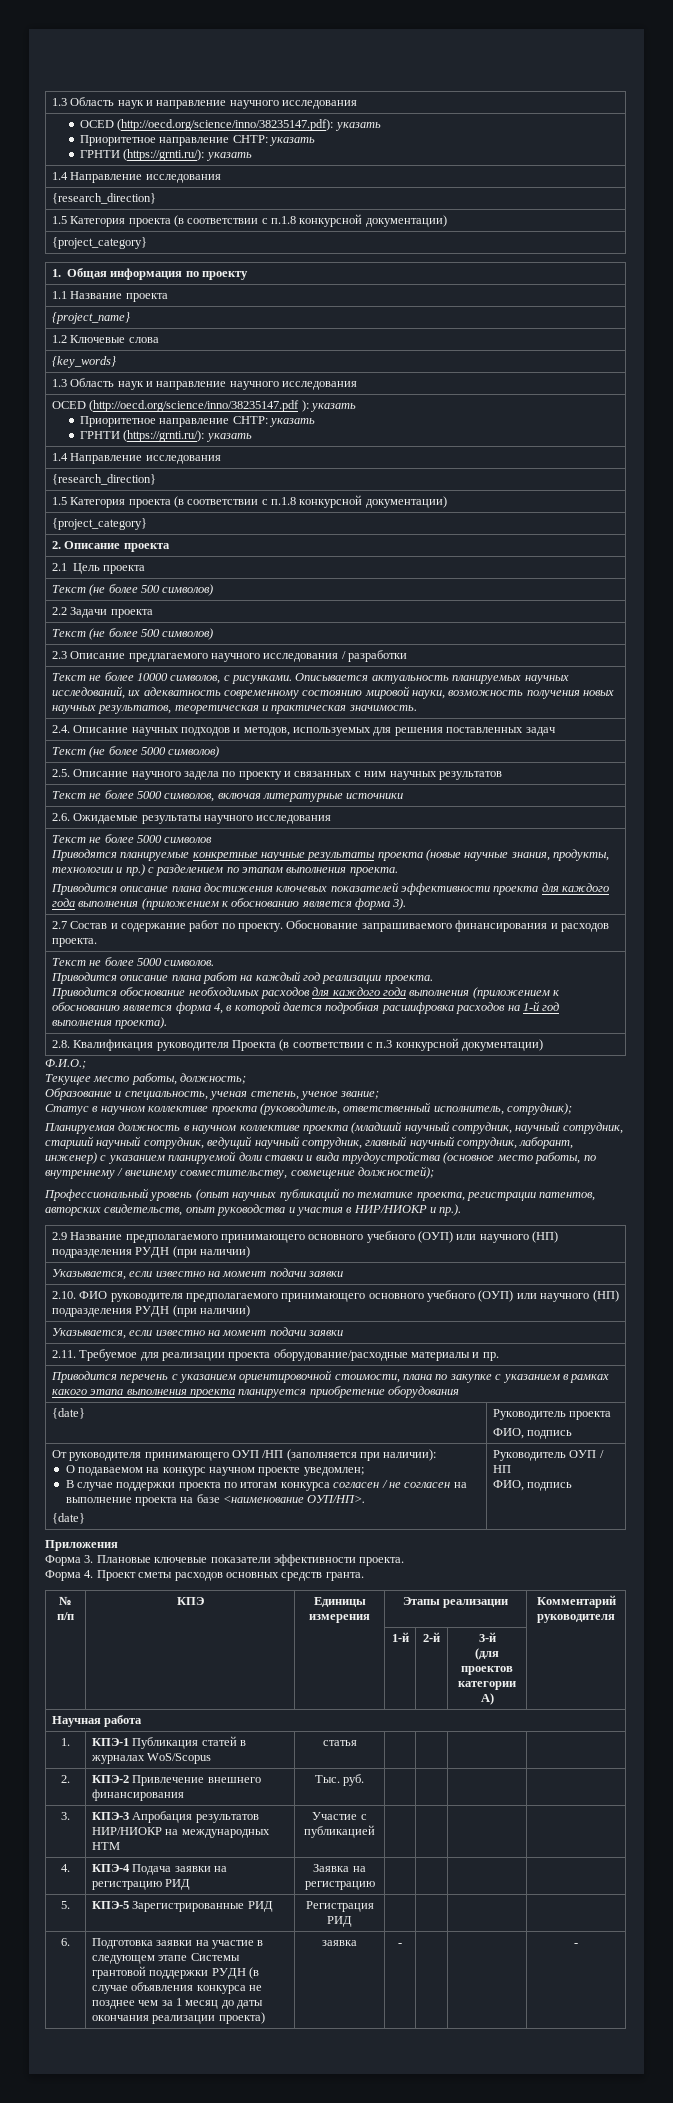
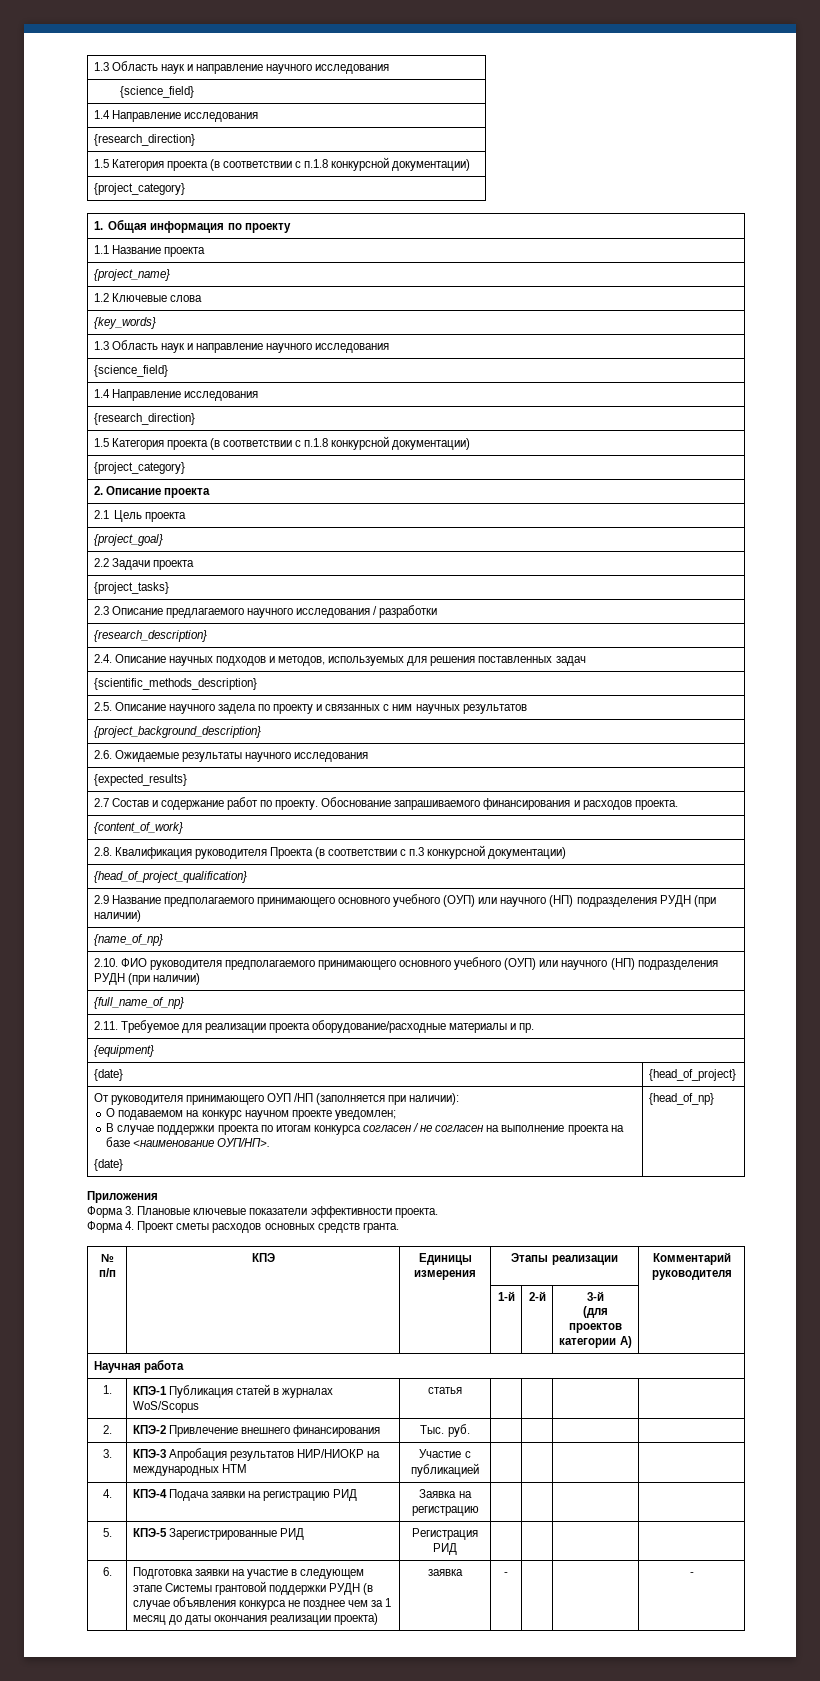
[51,97,358,109] [80,119,381,131] [80,135,316,146] [80,149,252,161] 1.3 Область наук и направление научного исследования // OCED (http://oecd.org/science/inno/38235147.pdf): указать // Приоритетное направление СНТР: указать // ГРНТИ (https://grnti.ru/): указать -> [93,61,390,74] [120,86,195,98] 1.3 Область наук и направление научного исследования // {science_field}
[51,400,356,412] [80,416,316,427] [80,430,252,442] OCED (http://oecd.org/science/inno/38235147.pdf ): указать // Приоритетное направление СНТР: указать // ГРНТИ (https://grnti.ru/): указать -> [93,365,168,377] {science_field}
[51,584,214,596] [51,607,153,618] [51,628,214,640] Текст (не более 500 символов) // 2.2 Задачи проекта // Текст (не более 500 символов) -> [93,534,163,546] [93,558,194,570] [93,582,169,594] {project_goal} // 2.2 Задачи проекта // {project_tasks}
[51,672,569,684] [51,686,615,699] [51,705,417,714] Текст не более 10000 символов, с рисунками. Описывается актуальность планируемых научных исследований, их адекватность современному состоянию мировой науки, возможность получения новых научных результатов, теоретическая и практическая значимость. -> [93,630,207,642] {research_description}
[51,746,220,758] Текст (не более 5000 символов) -> [93,678,257,690] {scientific_methods_description}
[51,790,404,802] Текст не более 5000 символов, включая литературные источники -> [93,726,261,738] {project_background_description}
[51,834,213,843] [50,849,610,861] [51,864,398,876] [50,882,610,895] [51,898,407,910] Текст не более 5000 символов // Приводятся планируемые конкретные научные результаты проекта (новые научные знания, продукты, технологии и пр.) с разделением по этапам выполнения проекта. // Приводится описание плана достижения ключевых показателей эффективности проекта для каждого года выполнения (приложением к обоснованию является форма 3). -> [93,774,187,786] {expected_results}
[51,957,215,966] [50,971,433,984] [50,987,560,999] [51,1001,560,1014] [51,1017,168,1029] Текст не более 5000 символов. // Приводится описание плана работ на каждый год реализации проекта. // Приводится обоснование необходимых расходов для каждого года выполнения (приложением к обоснованию является форма 4, в которой дается подробная расшифровка расходов на 1-й год выполнения проекта). -> [93,822,183,834] {content_of_work}
[45,1059,86,1069] [45,1073,247,1085] [45,1088,380,1100] [45,1102,572,1115] [44,1121,623,1134] [45,1136,574,1149] [45,1151,596,1164] [45,1166,434,1179] [44,1188,596,1201] [45,1204,462,1216] // Ф.И.О.; // Текущее место работы, должность; // Образование и специальность, ученая степень, ученое звание; // Статус в научном коллективе проекта (руководитель, ответственный исполнитель, сотрудник); // Планируемая должность в научном коллективе проекта (младший научный сотрудник, научный сотрудник, старший научный сотрудник, ведущий научный сотрудник, главный научный сотрудник, лаборант, инженер) с указанием планируемой доли ставки и вида трудоустройства (основное место работы, по внутреннему / внешнему совместительству, совмещение должностей); // Профессиональный уровень (опыт научных публикаций по тематике проекта, регистрации патентов, авторских свидетельств, опыт руководства и участия в НИР/НИОКР и пр.). -> [93,871,247,883] // {head_of_project_qualification}
[51,1268,344,1280] Указывается, если известно на момент подачи заявки -> [93,934,163,946] {name_of_np}
[51,1327,344,1339] Указывается, если известно на момент подачи заявки -> [93,997,184,1009] {full_name_of_np}
[50,1370,610,1383] [51,1386,460,1398] [51,1408,85,1419] [492,1409,612,1420] [492,1428,573,1439] Приводится перечень с указанием ориентировочной стоимости, плана по закупке с указанием в рамках какого этапа выполнения проекта планируется приобретение оборудования // {date} | Руководитель проекта // ФИО, подпись -> [93,1045,154,1057] [93,1069,123,1081] [648,1069,736,1081] {equipment} // {date} | {head_of_project}
[492,1450,604,1461] [492,1465,511,1473] [492,1480,573,1491] Руководитель ОУП / НП // ФИО, подпись -> [648,1093,714,1105] {head_of_np}

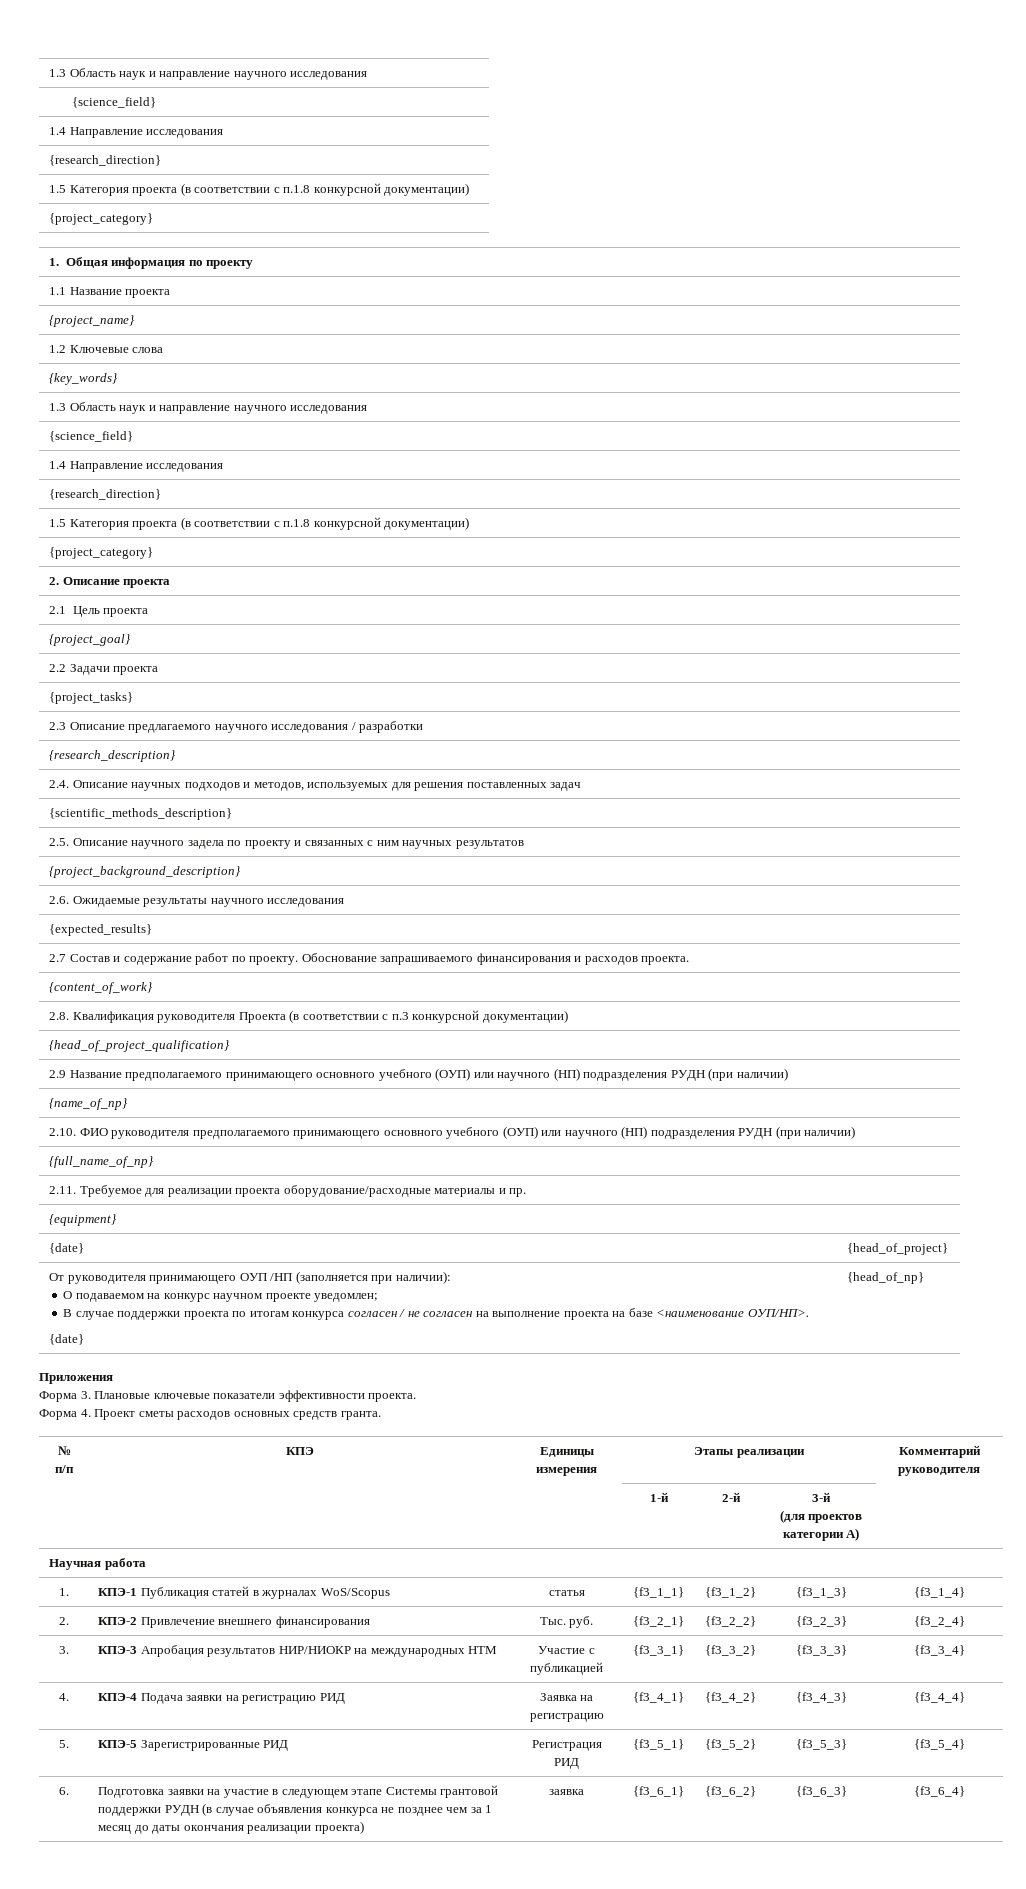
(462, 1390) | | | -> [633,1587,684,1598] [705,1587,756,1598] [795,1587,847,1598] [913,1587,965,1598] {f3_1_1} | {f3_1_2} | {f3_1_3} | {f3_1_4}
(470, 1430) | | | -> [633,1616,684,1627] [705,1616,756,1627] [795,1616,847,1627] [913,1616,965,1627] {f3_2_1} | {f3_2_2} | {f3_2_3} | {f3_2_4}
(479, 1470) | | | -> [633,1645,684,1656] [705,1645,756,1656] [795,1645,847,1656] [913,1645,965,1656] {f3_3_1} | {f3_3_2} | {f3_3_3} | {f3_3_4}
(479, 1511) | | | -> [633,1692,684,1703] [705,1692,756,1703] [795,1692,847,1703] [913,1692,965,1703] {f3_4_1} | {f3_4_2} | {f3_4_3} | {f3_4_4}
(457, 1549) | | | -> [633,1739,684,1750] [705,1739,756,1750] [795,1739,847,1750] [913,1739,965,1750] {f3_5_1} | {f3_5_2} | {f3_5_3} | {f3_5_4}
[504,1572,508,1576] [689,1572,694,1576] - | | | - -> [633,1786,684,1797] [705,1786,756,1797] [795,1786,847,1797] [913,1786,965,1797] {f3_6_1} | {f3_6_2} | {f3_6_3} | {f3_6_4}

